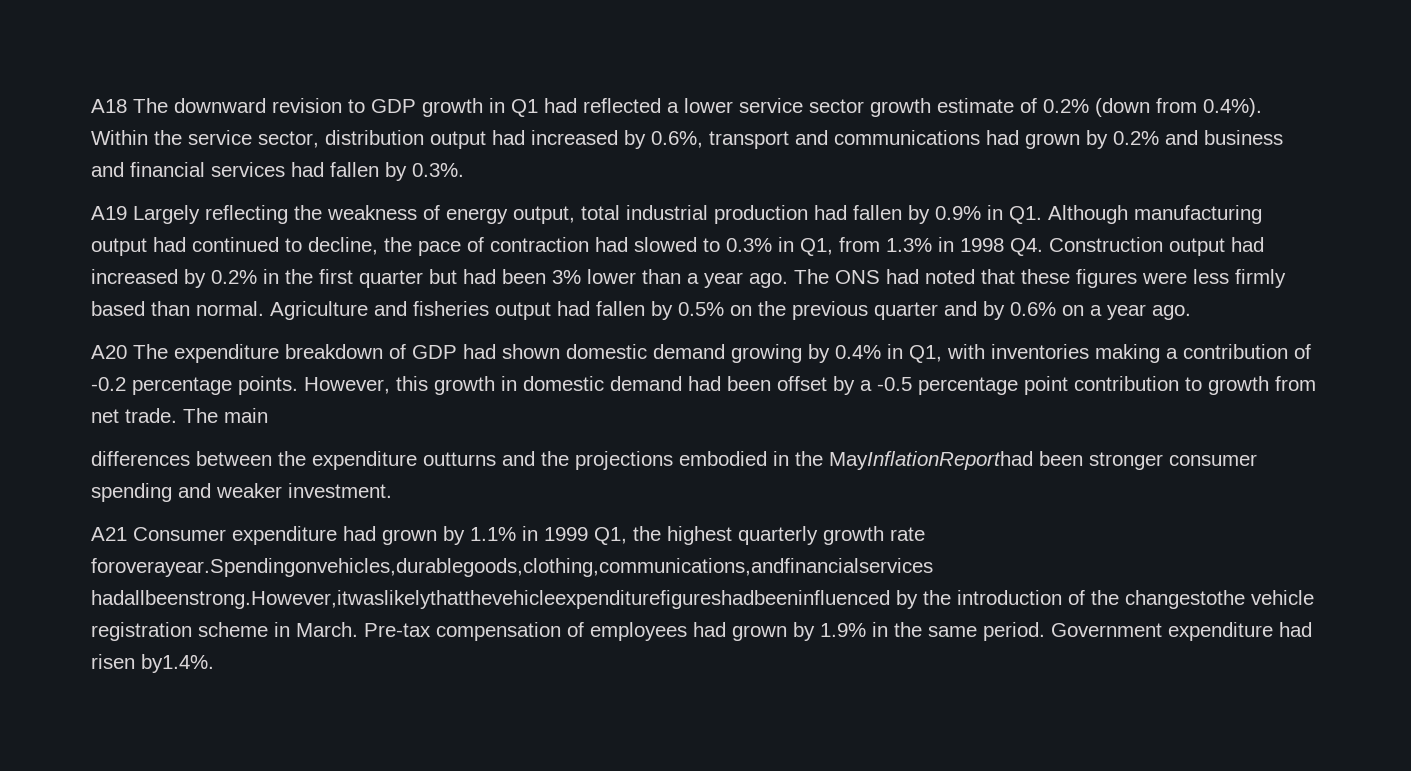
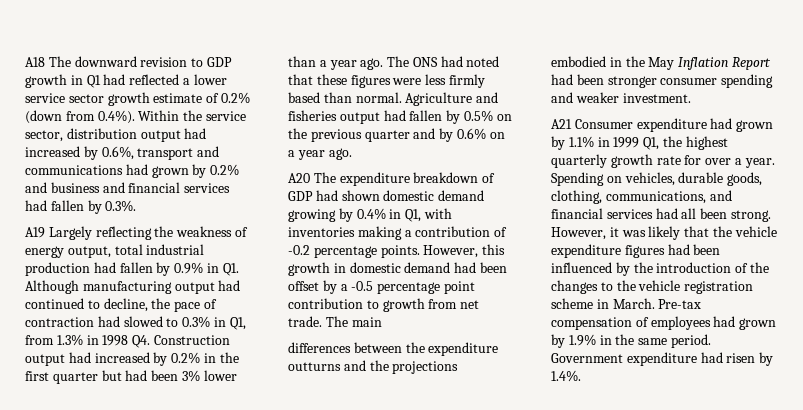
[829,451,1033,470] MayInflationReporthad -> [648,57,771,70] [551,74,573,85] May Inflation Report had
[91,558,933,577] [91,590,890,609] foroverayear.Spendingonvehicles,durablegoods,clothing,communications,andfinancialservices hadallbeenstrong.However,itwaslikelythatthevehicleexpenditurefigureshadbeeninfluenced -> [684,155,775,168] [551,172,763,186] [551,190,732,204] [551,208,771,222] [551,226,777,240] [551,244,721,258] [551,262,612,273] for over a year. Spending on vehicles, durable goods, clothing, communications, and financial services had all been strong. However, it was likely that the vehicle expenditure figures had been influenced
[1125,590,1245,609] changestothe -> [551,280,636,294] changes to the
[141,654,214,673] by1.4%. -> [759,352,774,366] [551,370,581,382] by 1.4%.

